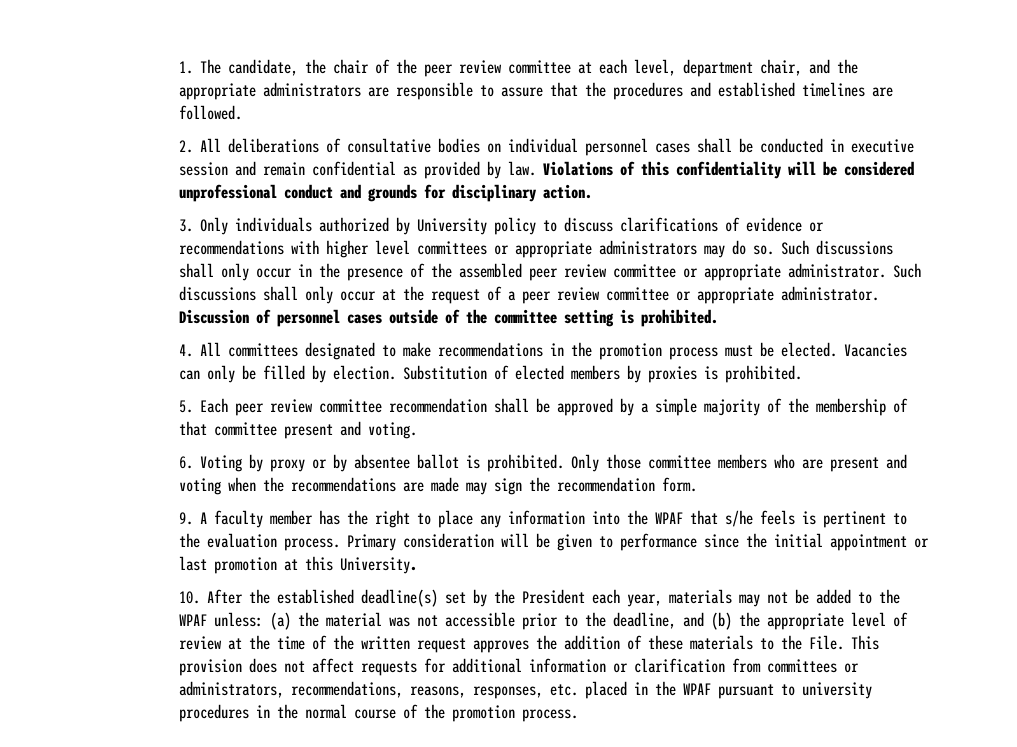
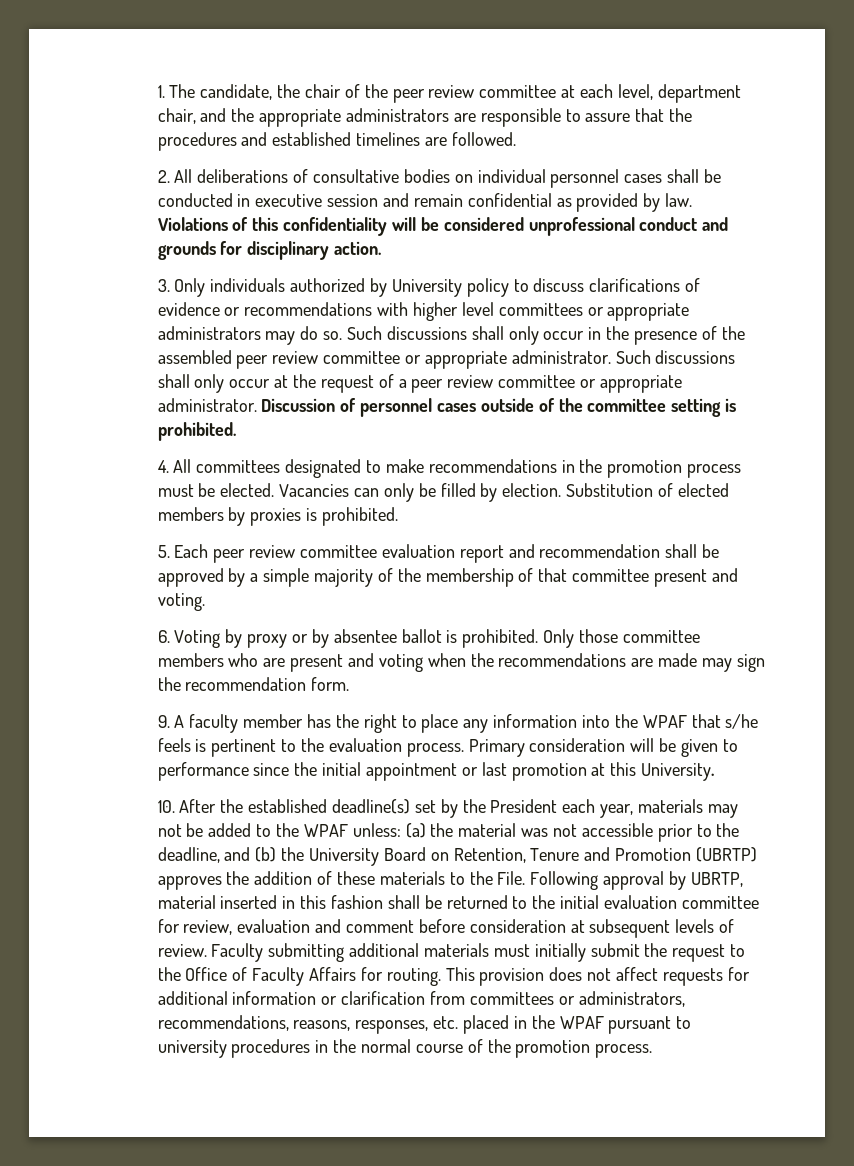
(383, 406) none -> [381,544,535,563] evaluation report and
[767,612,909,630] [179,635,467,653] appropriate level of review at the time of the written request -> [309,847,758,866] University Board on Retention, Tenure and Promotion (UBRTP)
(845, 642) none -> [530,871,743,890] [157,895,759,909] [157,919,735,938] [157,943,746,962] [157,967,441,986] Following approval by UBRTP, material inserted in this fashion shall be returned to the initial evaluation committee for review, evaluation and comment before consideration at subsequent levels of review. Faculty submitting additional materials must initially submit the request to the Office of Faculty Affairs for routing.

